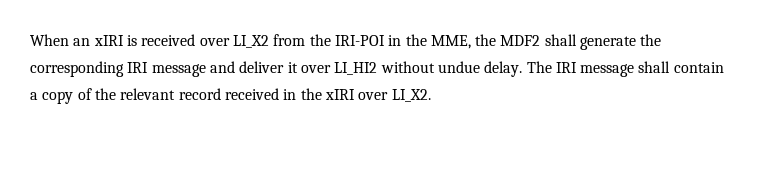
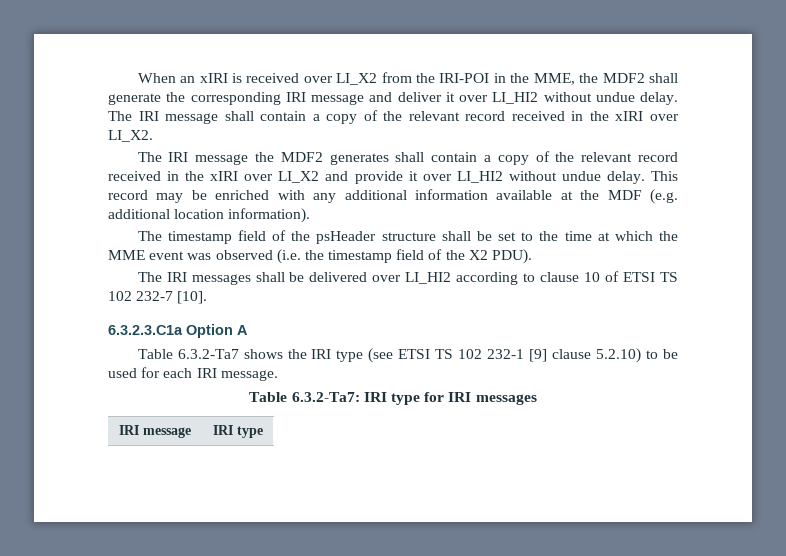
(431, 95) none -> [137,151,678,165] [108,171,678,184] [108,189,678,204] [108,208,311,223] [137,230,678,244] [108,249,533,264] [137,271,678,285] [108,291,208,304] [108,324,248,338] [137,348,678,363] [108,367,278,381] [249,392,537,405] [119,425,191,438] [212,425,263,438] // The IRI message the MDF2 generates shall contain a copy of the relevant record received in the xIRI over LI_X2 and provide it over LI_HI2 without undue delay. This record may be enriched with any additional information available at the MDF (e.g. additional location information). // The timestamp field of the psHeader structure shall be set to the time at which the MME event was observed (i.e. the timestamp field of the X2 PDU). // The IRI messages shall be delivered over LI_HI2 according to clause 10 of ETSI TS 102 232-7 [10]. // 6.3.2.3.C1a Option A // Table 6.3.2-Ta7 shows the IRI type (see ETSI TS 102 232-1 [9] clause 5.2.10) to be used for each IRI message. // Table 6.3.2-Ta7: IRI type for IRI messages // IRI message | IRI type

